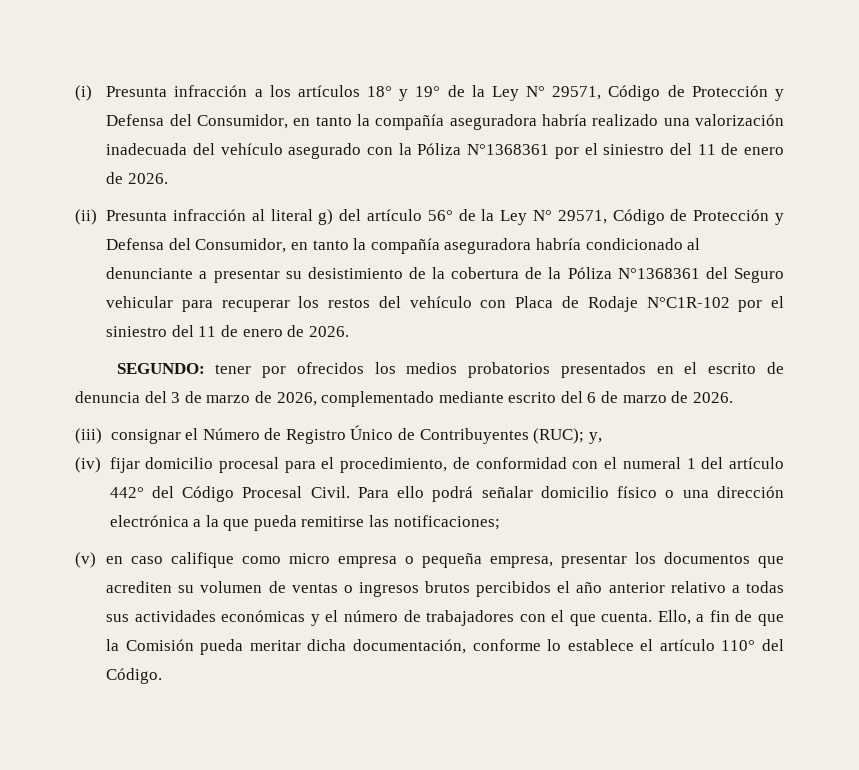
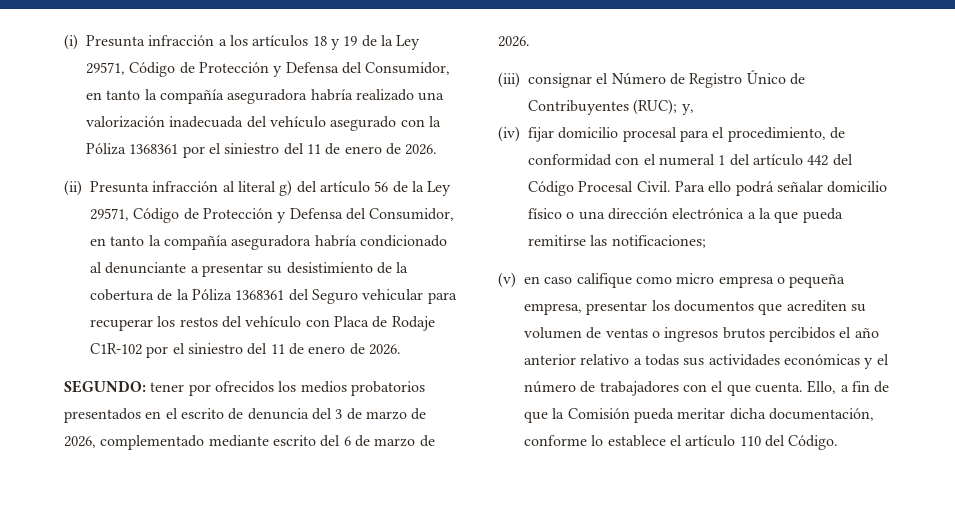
[367,85,546,101] 18° y 19° de la Ley N° -> [312,35,421,50] 18 y 19 de la Ley
[467,144,550,155] N°1368361 -> [129,144,179,154] 1368361
[427,209,553,225] 56° de la Ley N° -> [374,181,452,196] 56 de la Ley
[617,268,700,279] N°1368361 -> [235,290,285,300] 1368361
[646,297,730,308] N°C1R-102 -> [90,343,142,355] C1R-102
[109,487,144,498] 442° -> [807,155,829,166] 442
[721,640,756,651] 110° -> [739,436,761,446] 110

